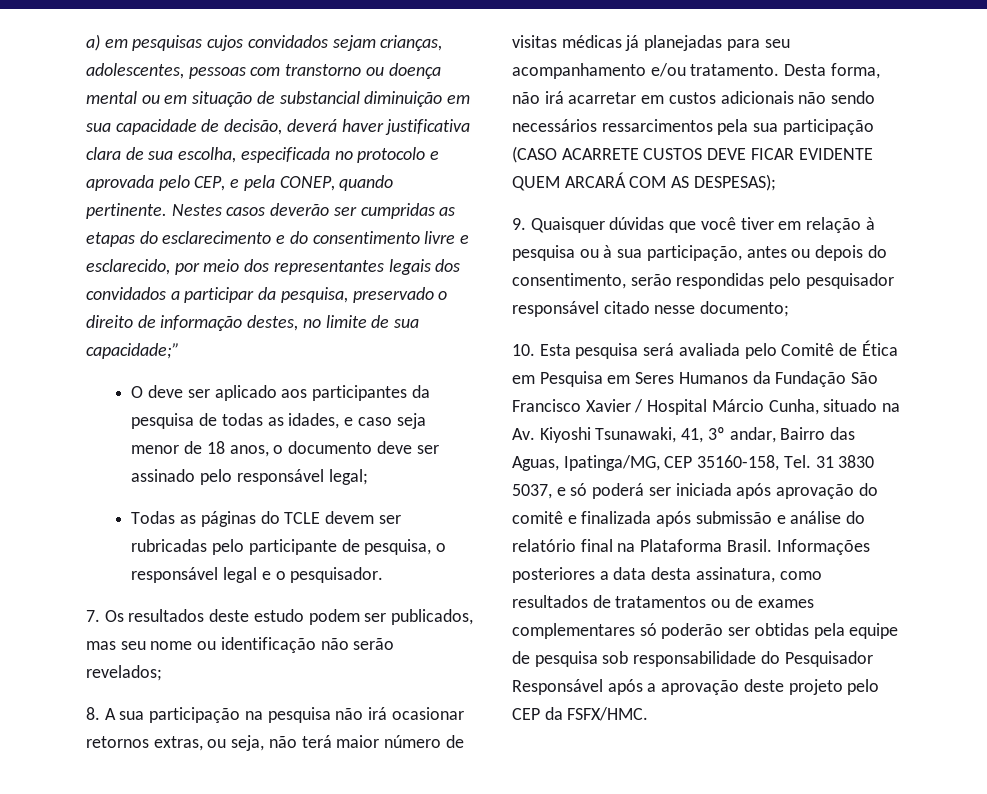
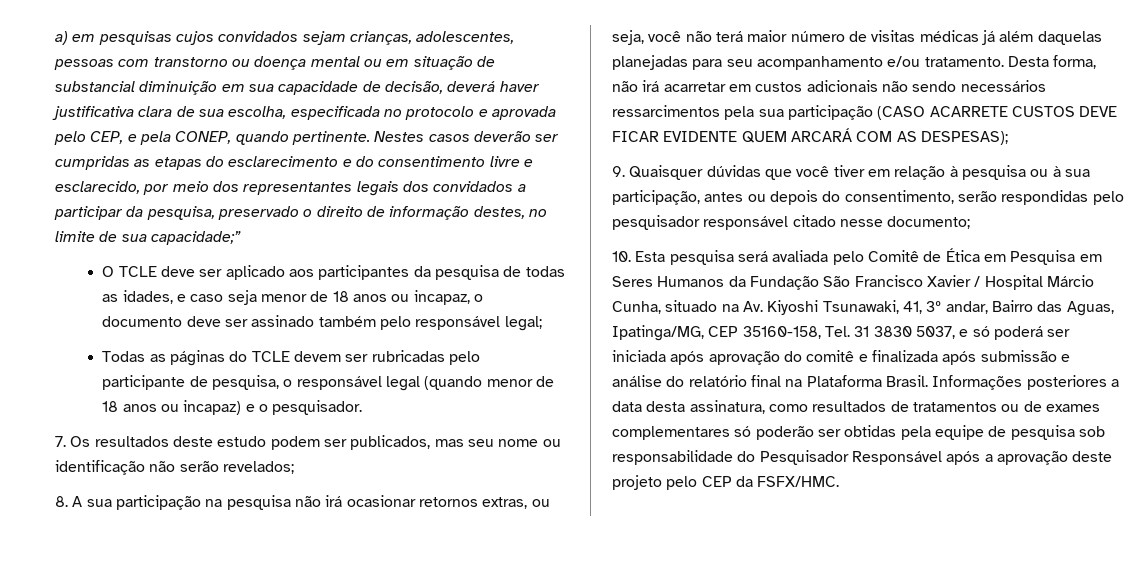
(144, 392) none -> [118,266,157,277] TCLE
[229,445,269,457] anos, -> [352,290,470,305] anos ou incapaz,
(196, 475) none -> [318,316,376,327] também
(258, 575) none -> [424,376,554,390] [102,400,242,415] (quando menor de 18 anos ou incapaz)
(265, 743) none -> [648,31,682,42] você
(640, 43) none -> [999,31,1102,45] além daquelas

